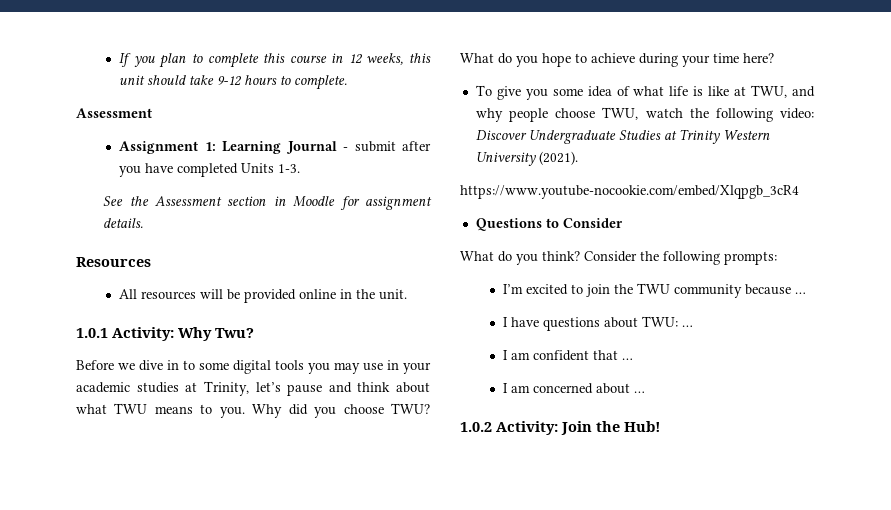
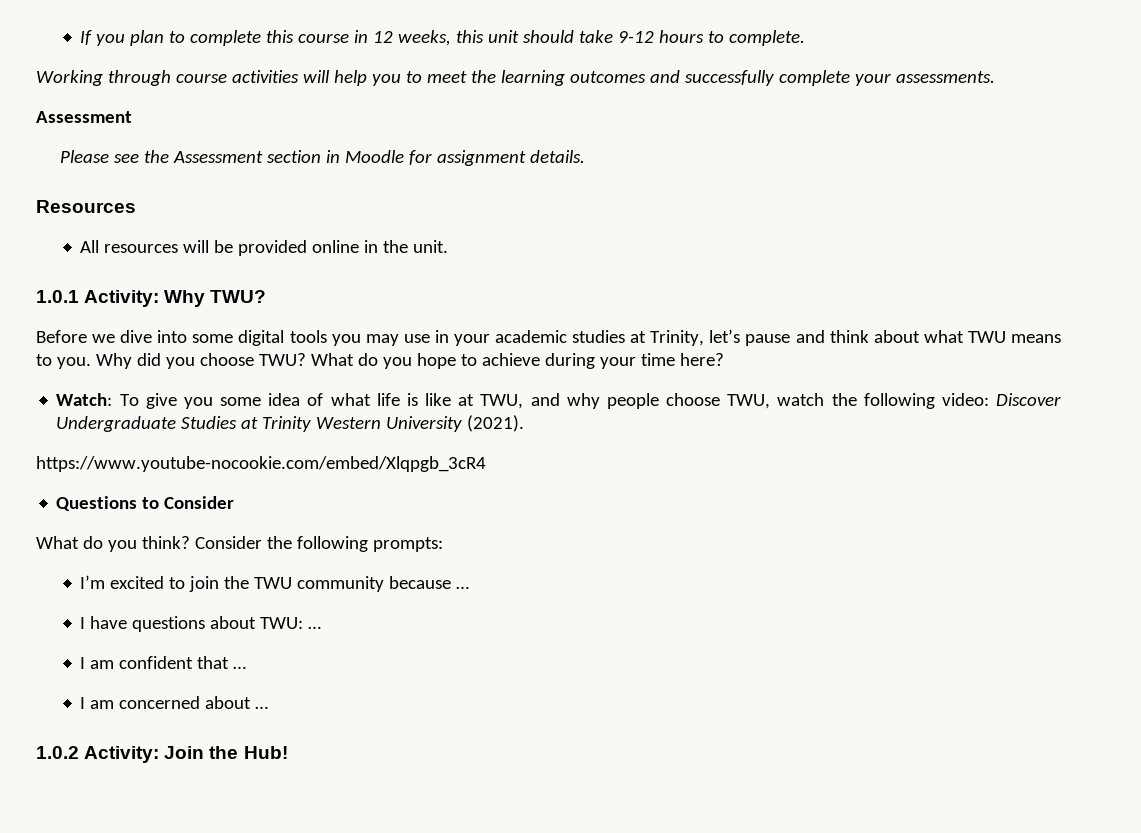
[76,108,152,118] [119,141,431,154] [119,163,301,177] [103,196,124,206] Assessment // Assignment 1: Learning Journal - submit after you have completed Units 1-3. // See -> [36,70,995,86] [36,111,132,123] [59,150,139,163] Working through course activities will help you to meet the learning outcomes and successfully complete your assessments. // Assessment // Please see
[215,328,254,338] Twu? -> [210,290,267,303] TWU?
[167,360,195,370] in to -> [157,330,188,343] into
(774, 58) none -> [56,393,113,406] Watch:

